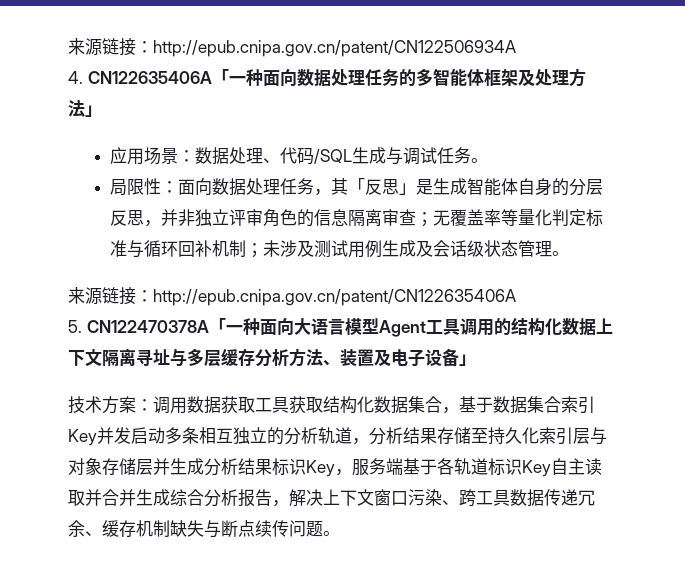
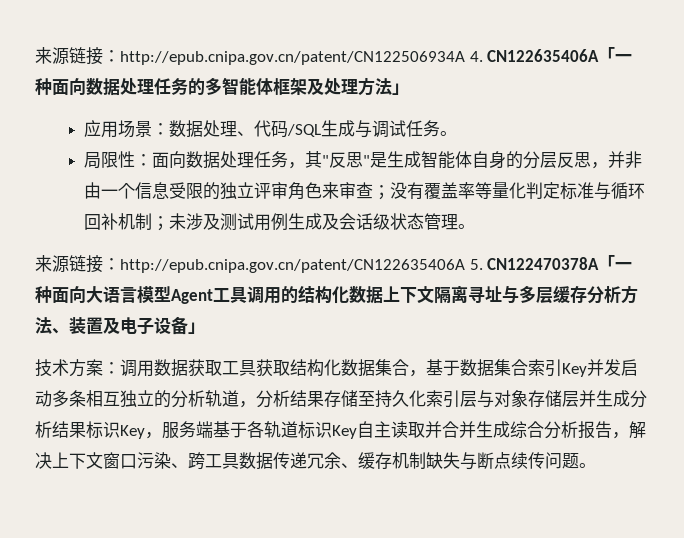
(516, 48) // -> (465, 58) none
[348,178,417,195] 「反思」 -> [322,152,371,168] "反思"
[195,209,451,227] 独立评审角色的信息隔离审查；无 -> [84,182,425,200] 由一个信息受限的独立评审角色来审查；没有
(516, 297) // -> (465, 266) none

